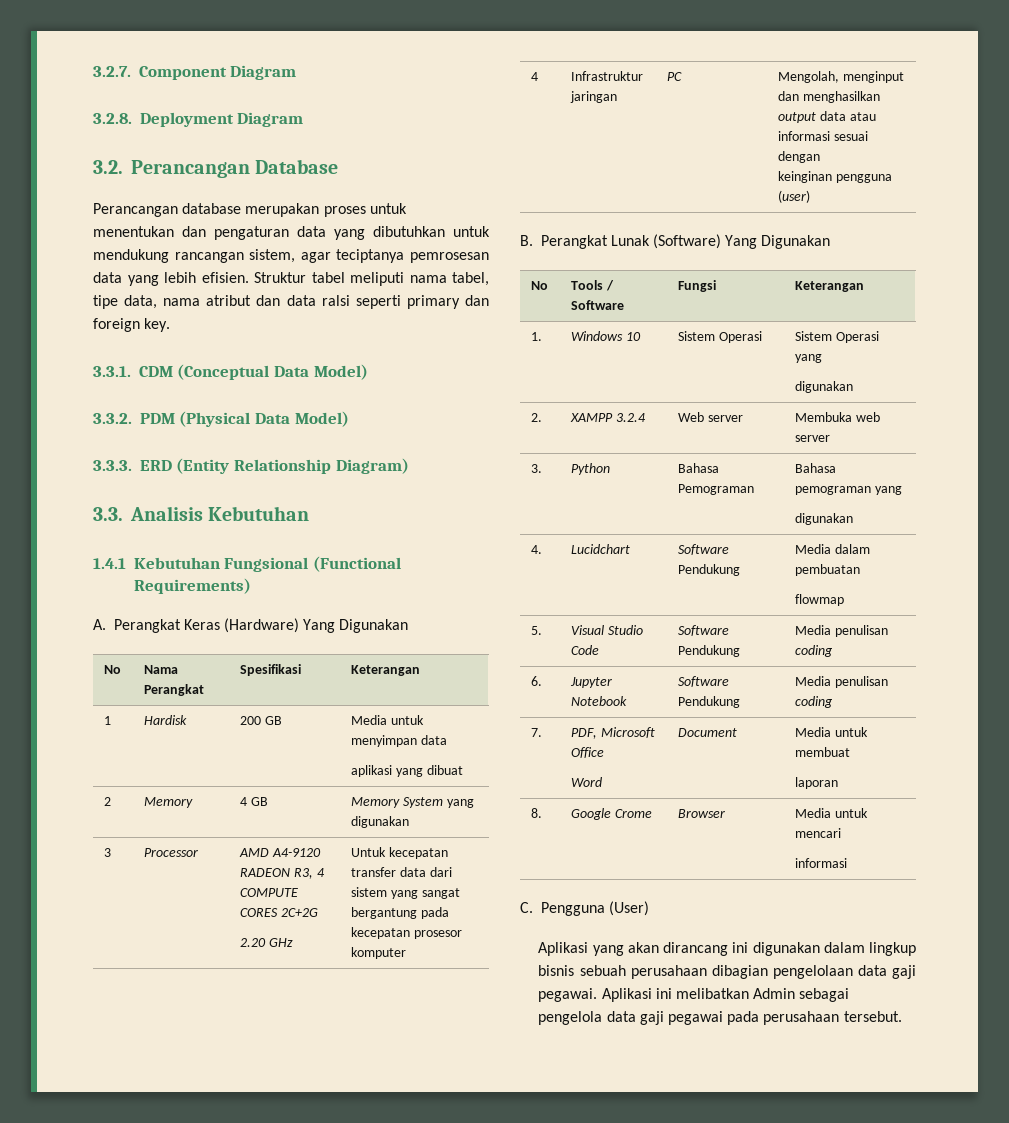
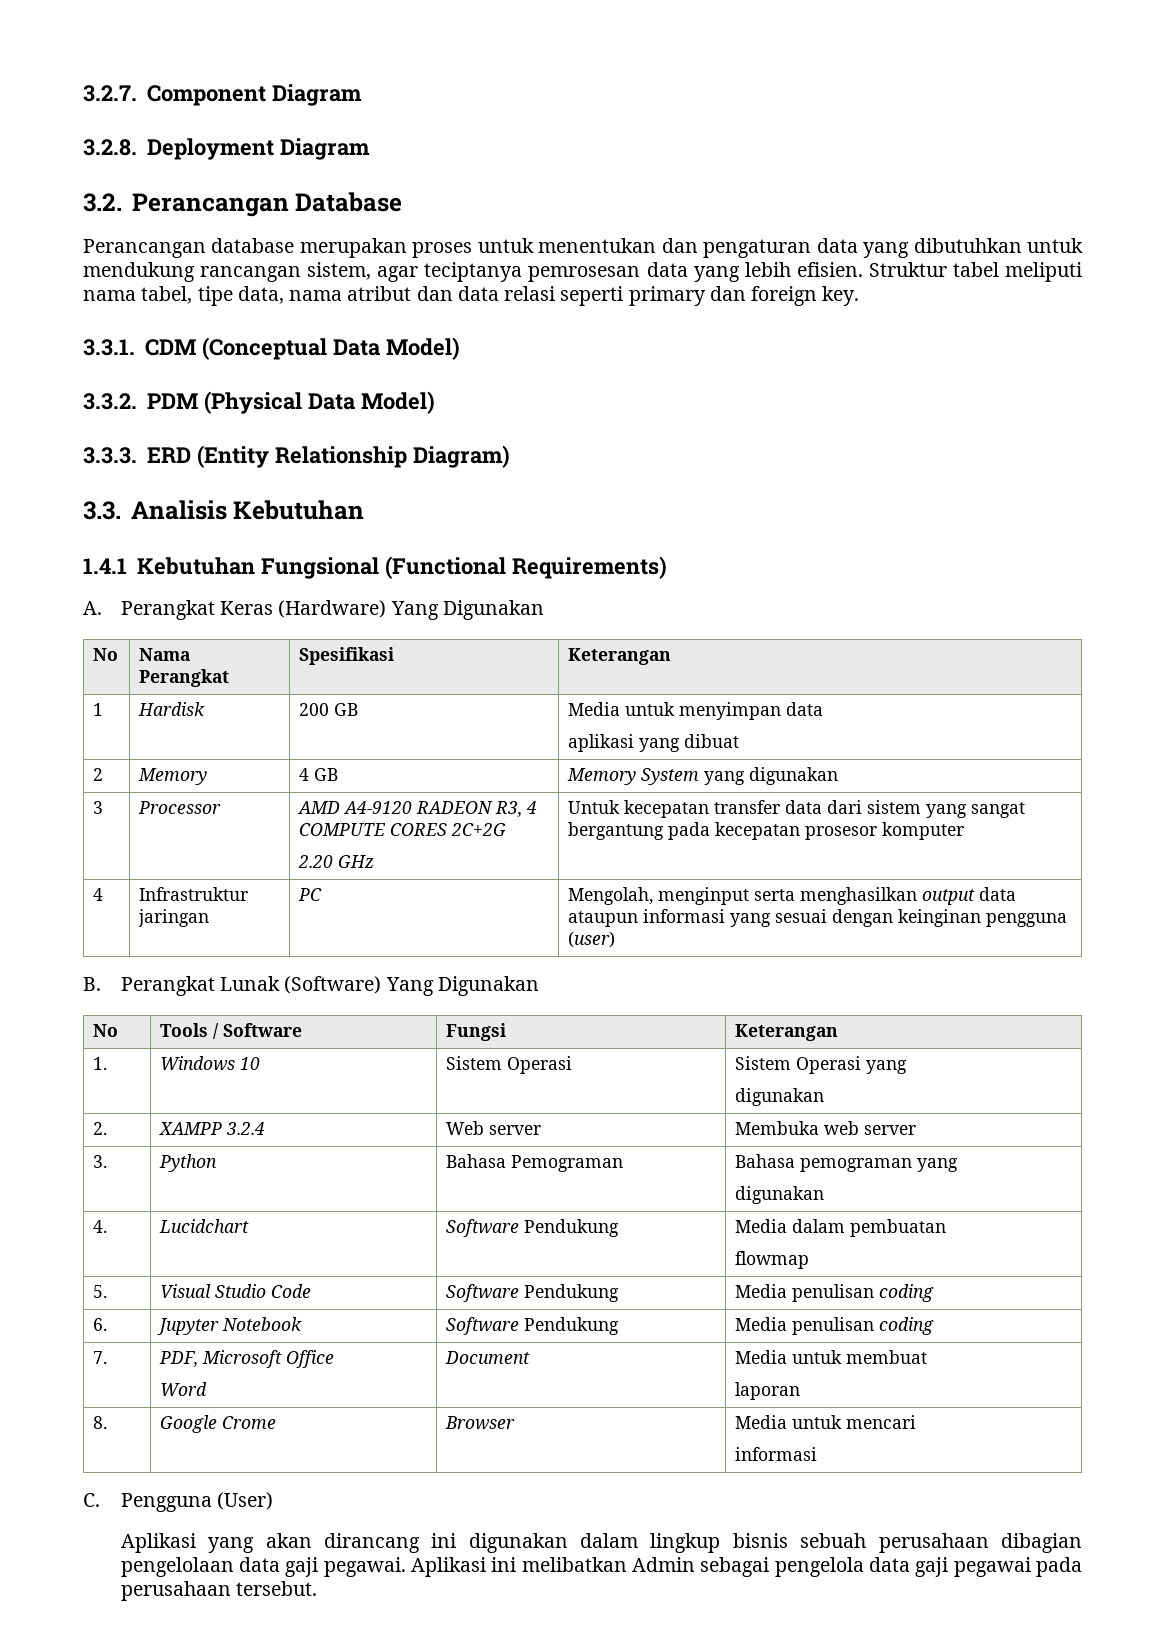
[321,295,350,306] ralsi -> [504,286,556,301] relasi
[778,91,800,101] dan -> [754,889,796,901] serta
[849,112,876,121] [778,131,831,141] atau informasi -> [568,909,772,927] ataupun informasi yang
(821, 157) // -> (894, 918) none

